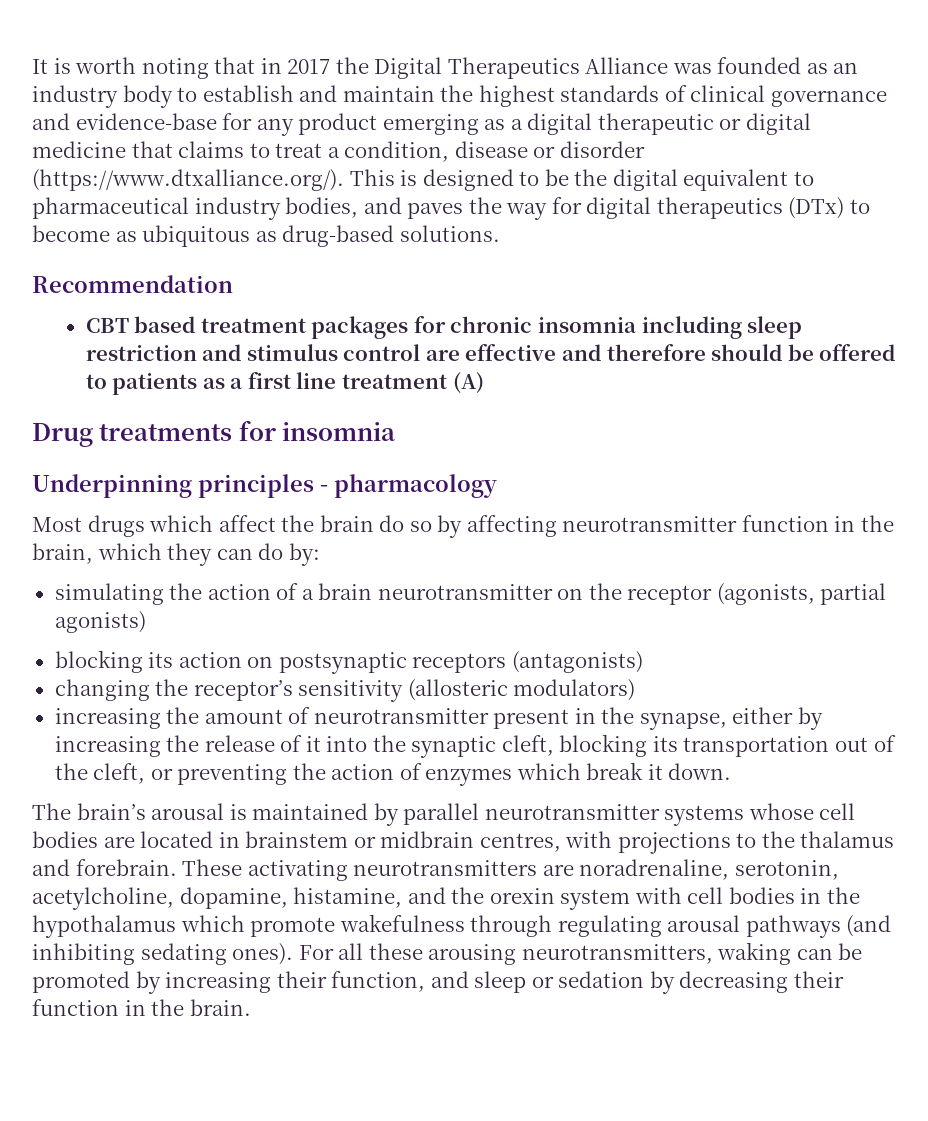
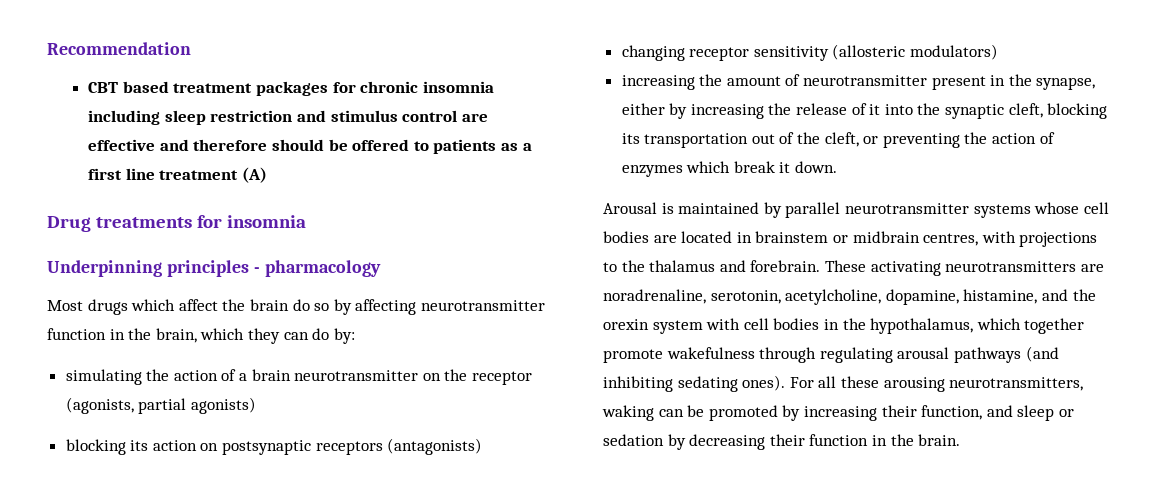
[32,57,859,79] [32,85,887,108] [32,113,811,136] [32,141,645,162] [32,169,814,191] [32,197,870,220] [32,225,500,247] It is worth noting that in 2017 the Digital Therapeutics Alliance was founded as an industry body to establish and maintain the highest standards of clinical governance and evidence-base for any product emerging as a digital therapeutic or digital medicine that claims to treat a condition, disease or disorder (https://www.dtxalliance.org/). This is designed to be the digital equivalent to pharmaceutical industry bodies, and paves the way for digital therapeutics (DTx) to become as ubiquitous as drug-based solutions. // -> (47, 48) none
[155,679,293,701] the receptor’s -> [689,47,750,61] receptor
[32,803,225,820] The brain’s arousal -> [603,202,657,214] Arousal
[32,915,245,938] hypothalamus which -> [870,318,1085,334] hypothalamus, which together

